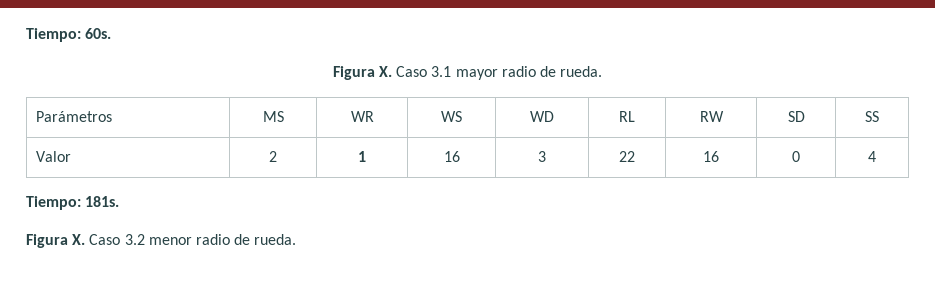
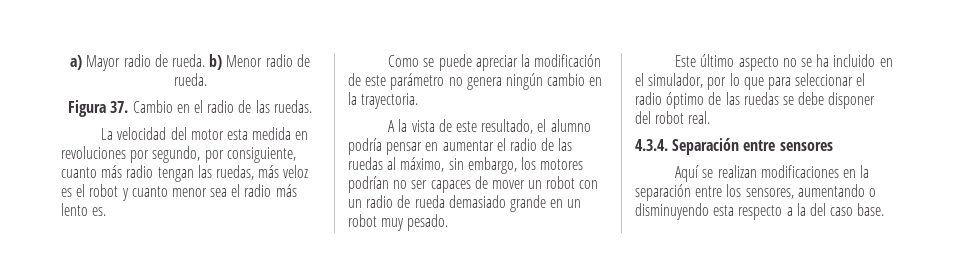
[26,28,112,42] [332,66,603,80] [35,111,112,122] [262,111,284,122] [350,111,374,122] [441,111,462,122] [530,111,554,122] [619,111,635,122] [699,111,724,122] [787,111,805,122] [865,111,879,122] [35,151,71,162] [269,151,277,162] [358,151,366,162] [443,151,460,162] [538,151,546,162] [619,151,635,162] [703,151,719,162] [792,151,800,162] [868,151,876,162] [26,196,120,210] [26,234,297,248] Tiempo: 60s. // Figura X. Caso 3.1 mayor radio de rueda. // Parámetros | MS | WR | WS | WD | RL | RW | SD | SS // Valor | 2 | 1 | 16 | 3 | 22 | 16 | 0 | 4 // Tiempo: 181s. // Figura X. Caso 3.2 menor radio de rueda. -> [70,54,310,71] [173,73,207,86] [68,100,312,117] [101,127,309,140] [61,146,296,163] [61,165,309,182] [61,184,297,201] [61,203,107,216] [388,54,602,71] [348,73,603,90] [348,92,419,109] [388,119,591,134] [348,138,573,155] [348,157,584,174] [348,176,599,193] [348,195,582,212] [348,214,449,231] [675,54,893,71] [635,73,866,90] [635,92,876,109] [635,111,711,124] [635,138,833,155] [675,165,870,182] [635,184,876,201] [635,203,885,220] a) Mayor radio de rueda. b) Menor radio de rueda. // Figura 37. Cambio en el radio de las ruedas. // La velocidad del motor esta medida en revoluciones por segundo, por consiguiente, cuanto más radio tengan las ruedas, más veloz es el robot y cuanto menor sea el radio más lento es. // Como se puede apreciar la modificación de este parámetro no genera ningún cambio en la trayectoria. // A la vista de este resultado, el alumno podría pensar en aumentar el radio de las ruedas al máximo, sin embargo, los motores podrían no ser capaces de mover un robot con un radio de rueda demasiado grande en un robot muy pesado. // Este último aspecto no se ha incluido en el simulador, por lo que para seleccionar el radio óptimo de las ruedas se debe disponer del robot real. // 4.3.4. Separación entre sensores // Aquí se realizan modificaciones en la separación entre los sensores, aumentando o disminuyendo esta respecto a la del caso base.

